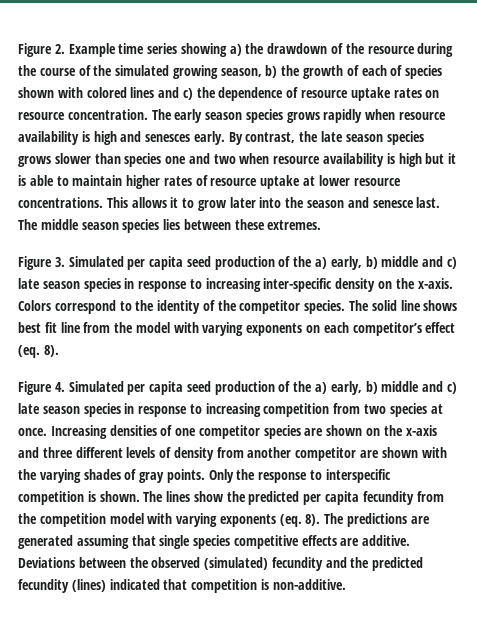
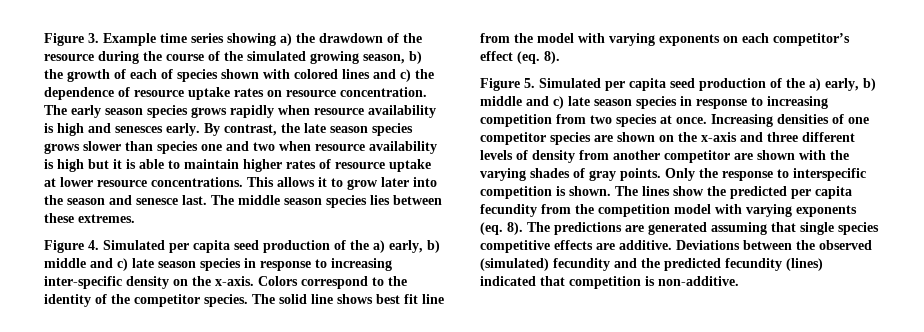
[18,43,65,57] Figure 2. -> [44,33,99,46] Figure 3.
[54,257,65,267] 3. -> [88,240,99,250] 4.
[54,382,65,392] 4. -> [524,78,535,88] 5.

